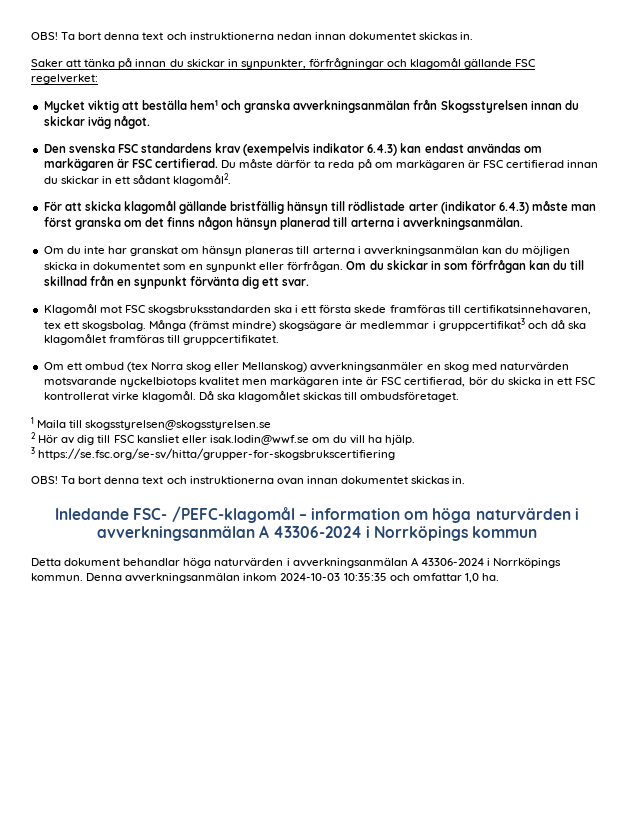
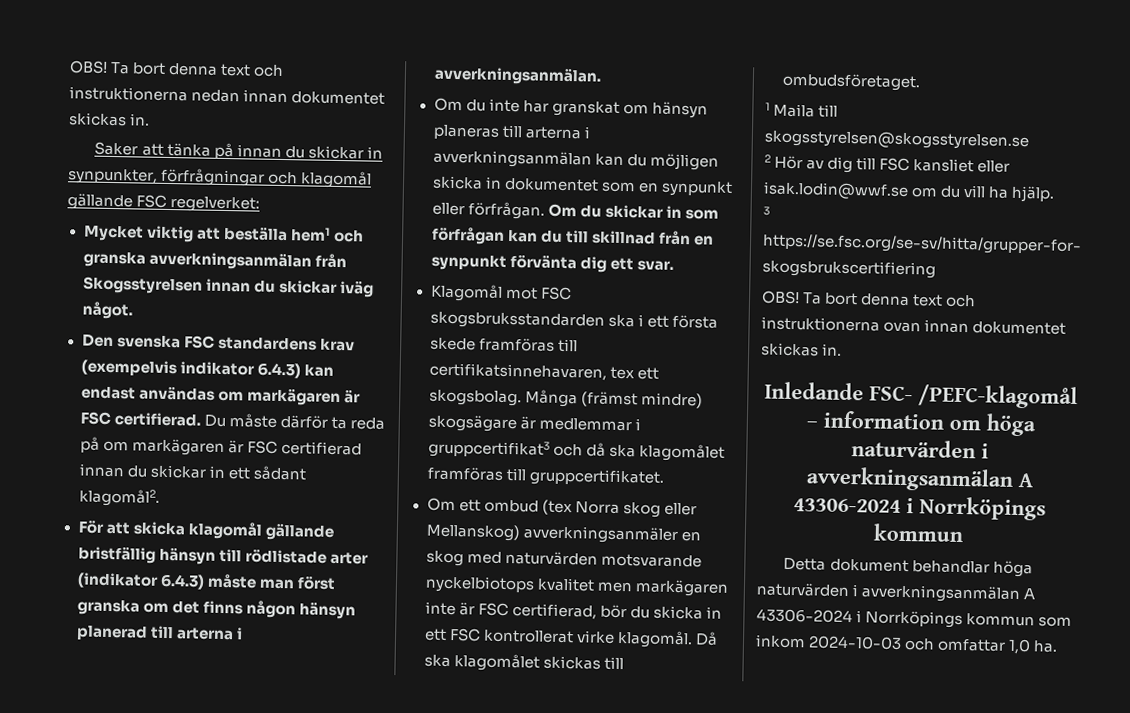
[31,573,241,583] kommun. Denna avverkningsanmälan -> [966,613,1073,627] kommun som
[343,573,387,581] 10:35:35 -> (903, 642) none

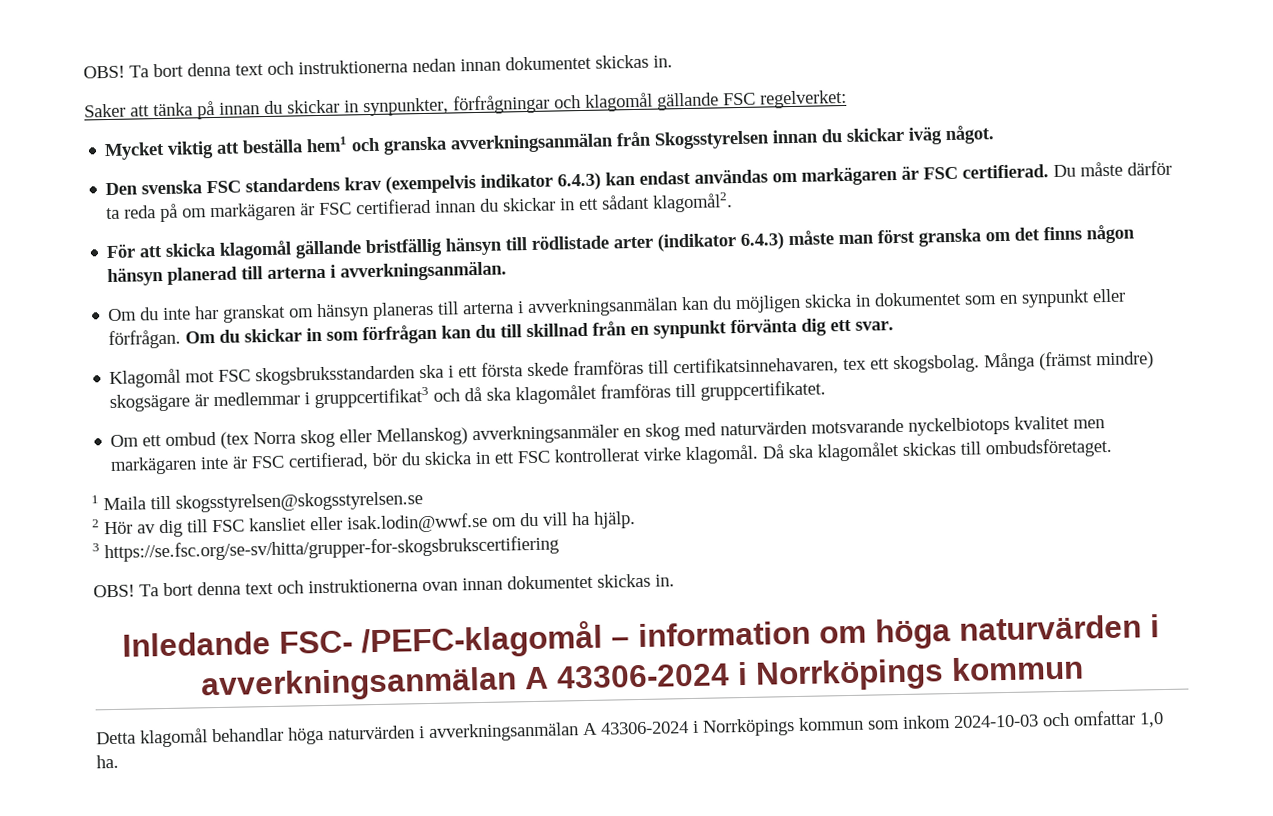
[829,558,909,573] dokument -> [140,728,208,748] klagomål

